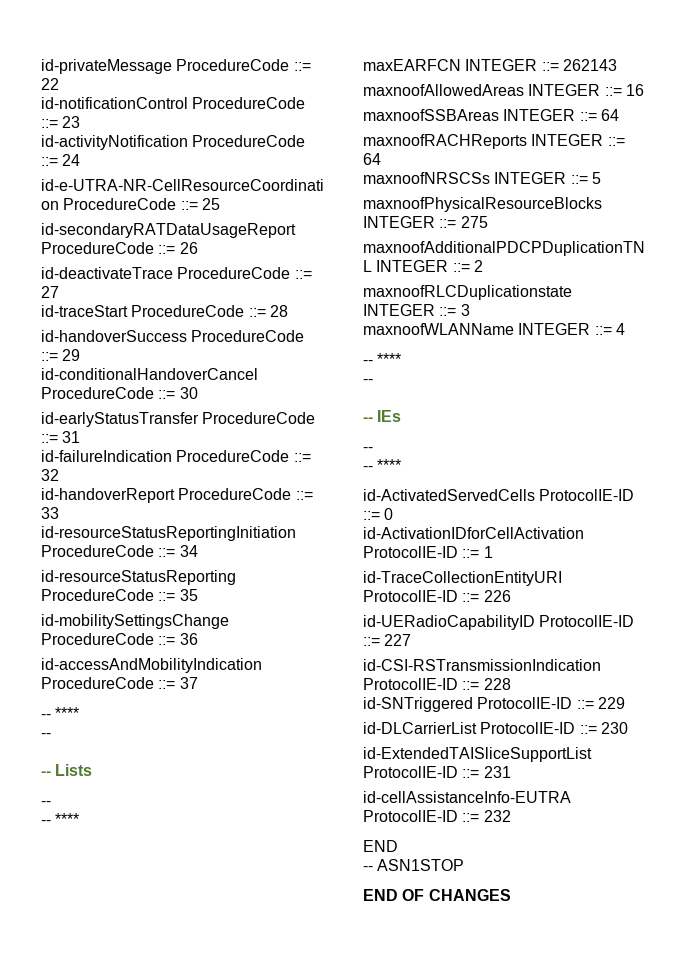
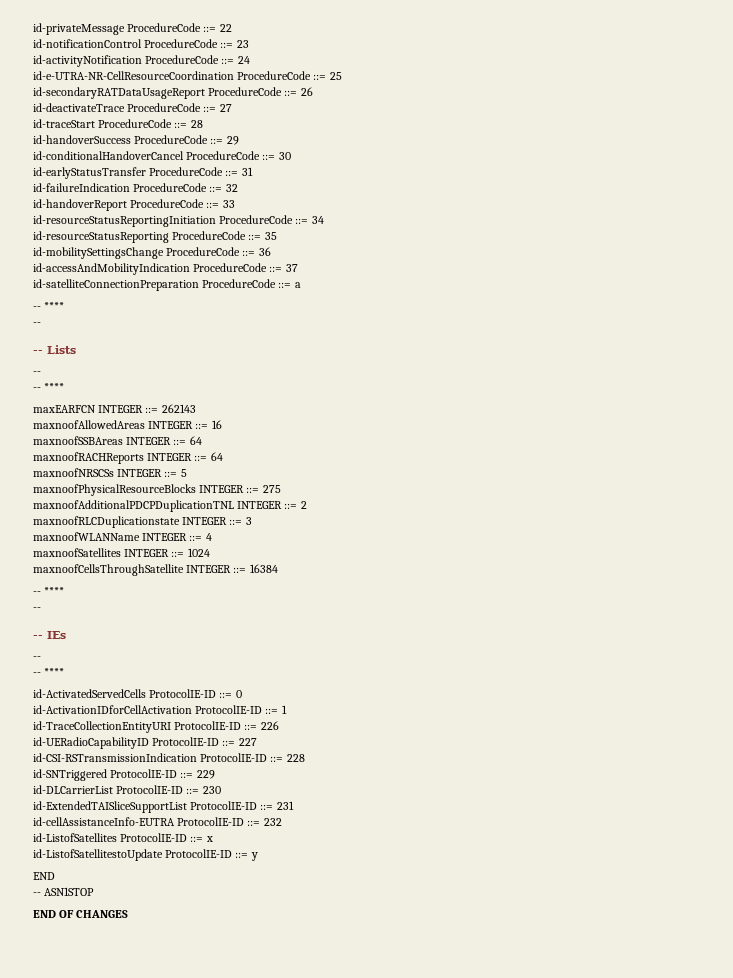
(198, 683) none -> [33,279,301,291] // id-satelliteConnectionPreparation ProcedureCode ::= a
(625, 329) none -> [33,548,210,557] [33,564,278,576] // maxnoofSatellites INTEGER ::= 1024 // maxnoofCellsThroughSatellite INTEGER ::= 16384
(511, 816) none -> [33,833,213,842] [33,849,258,861] // id-ListofSatellites ProtocolIE-ID ::= x // id-ListofSatellitestoUpdate ProtocolIE-ID ::= y

